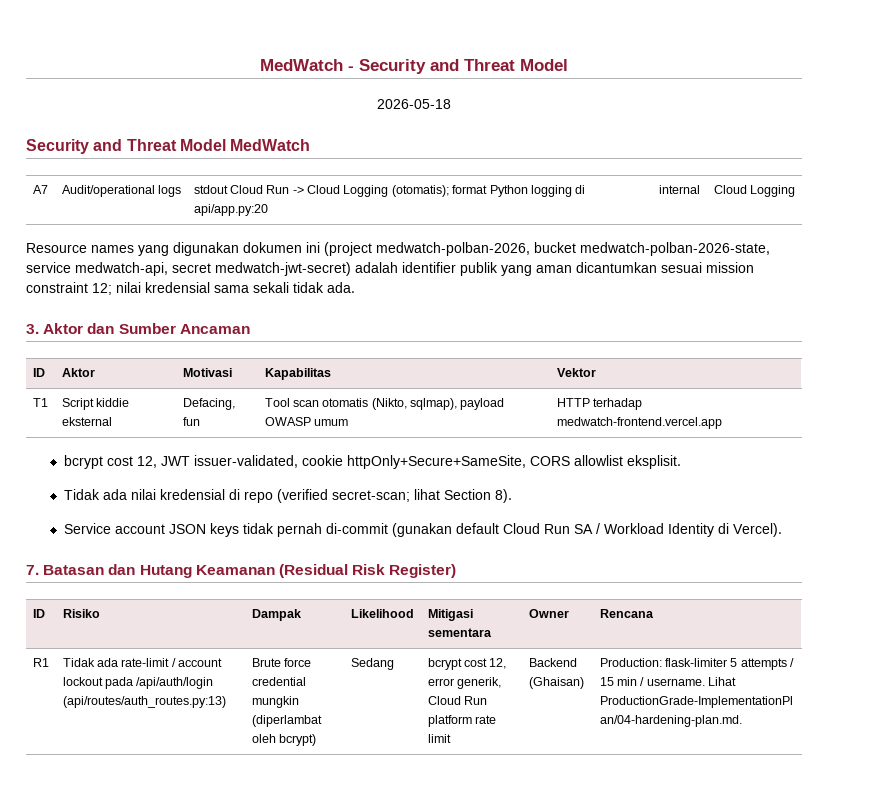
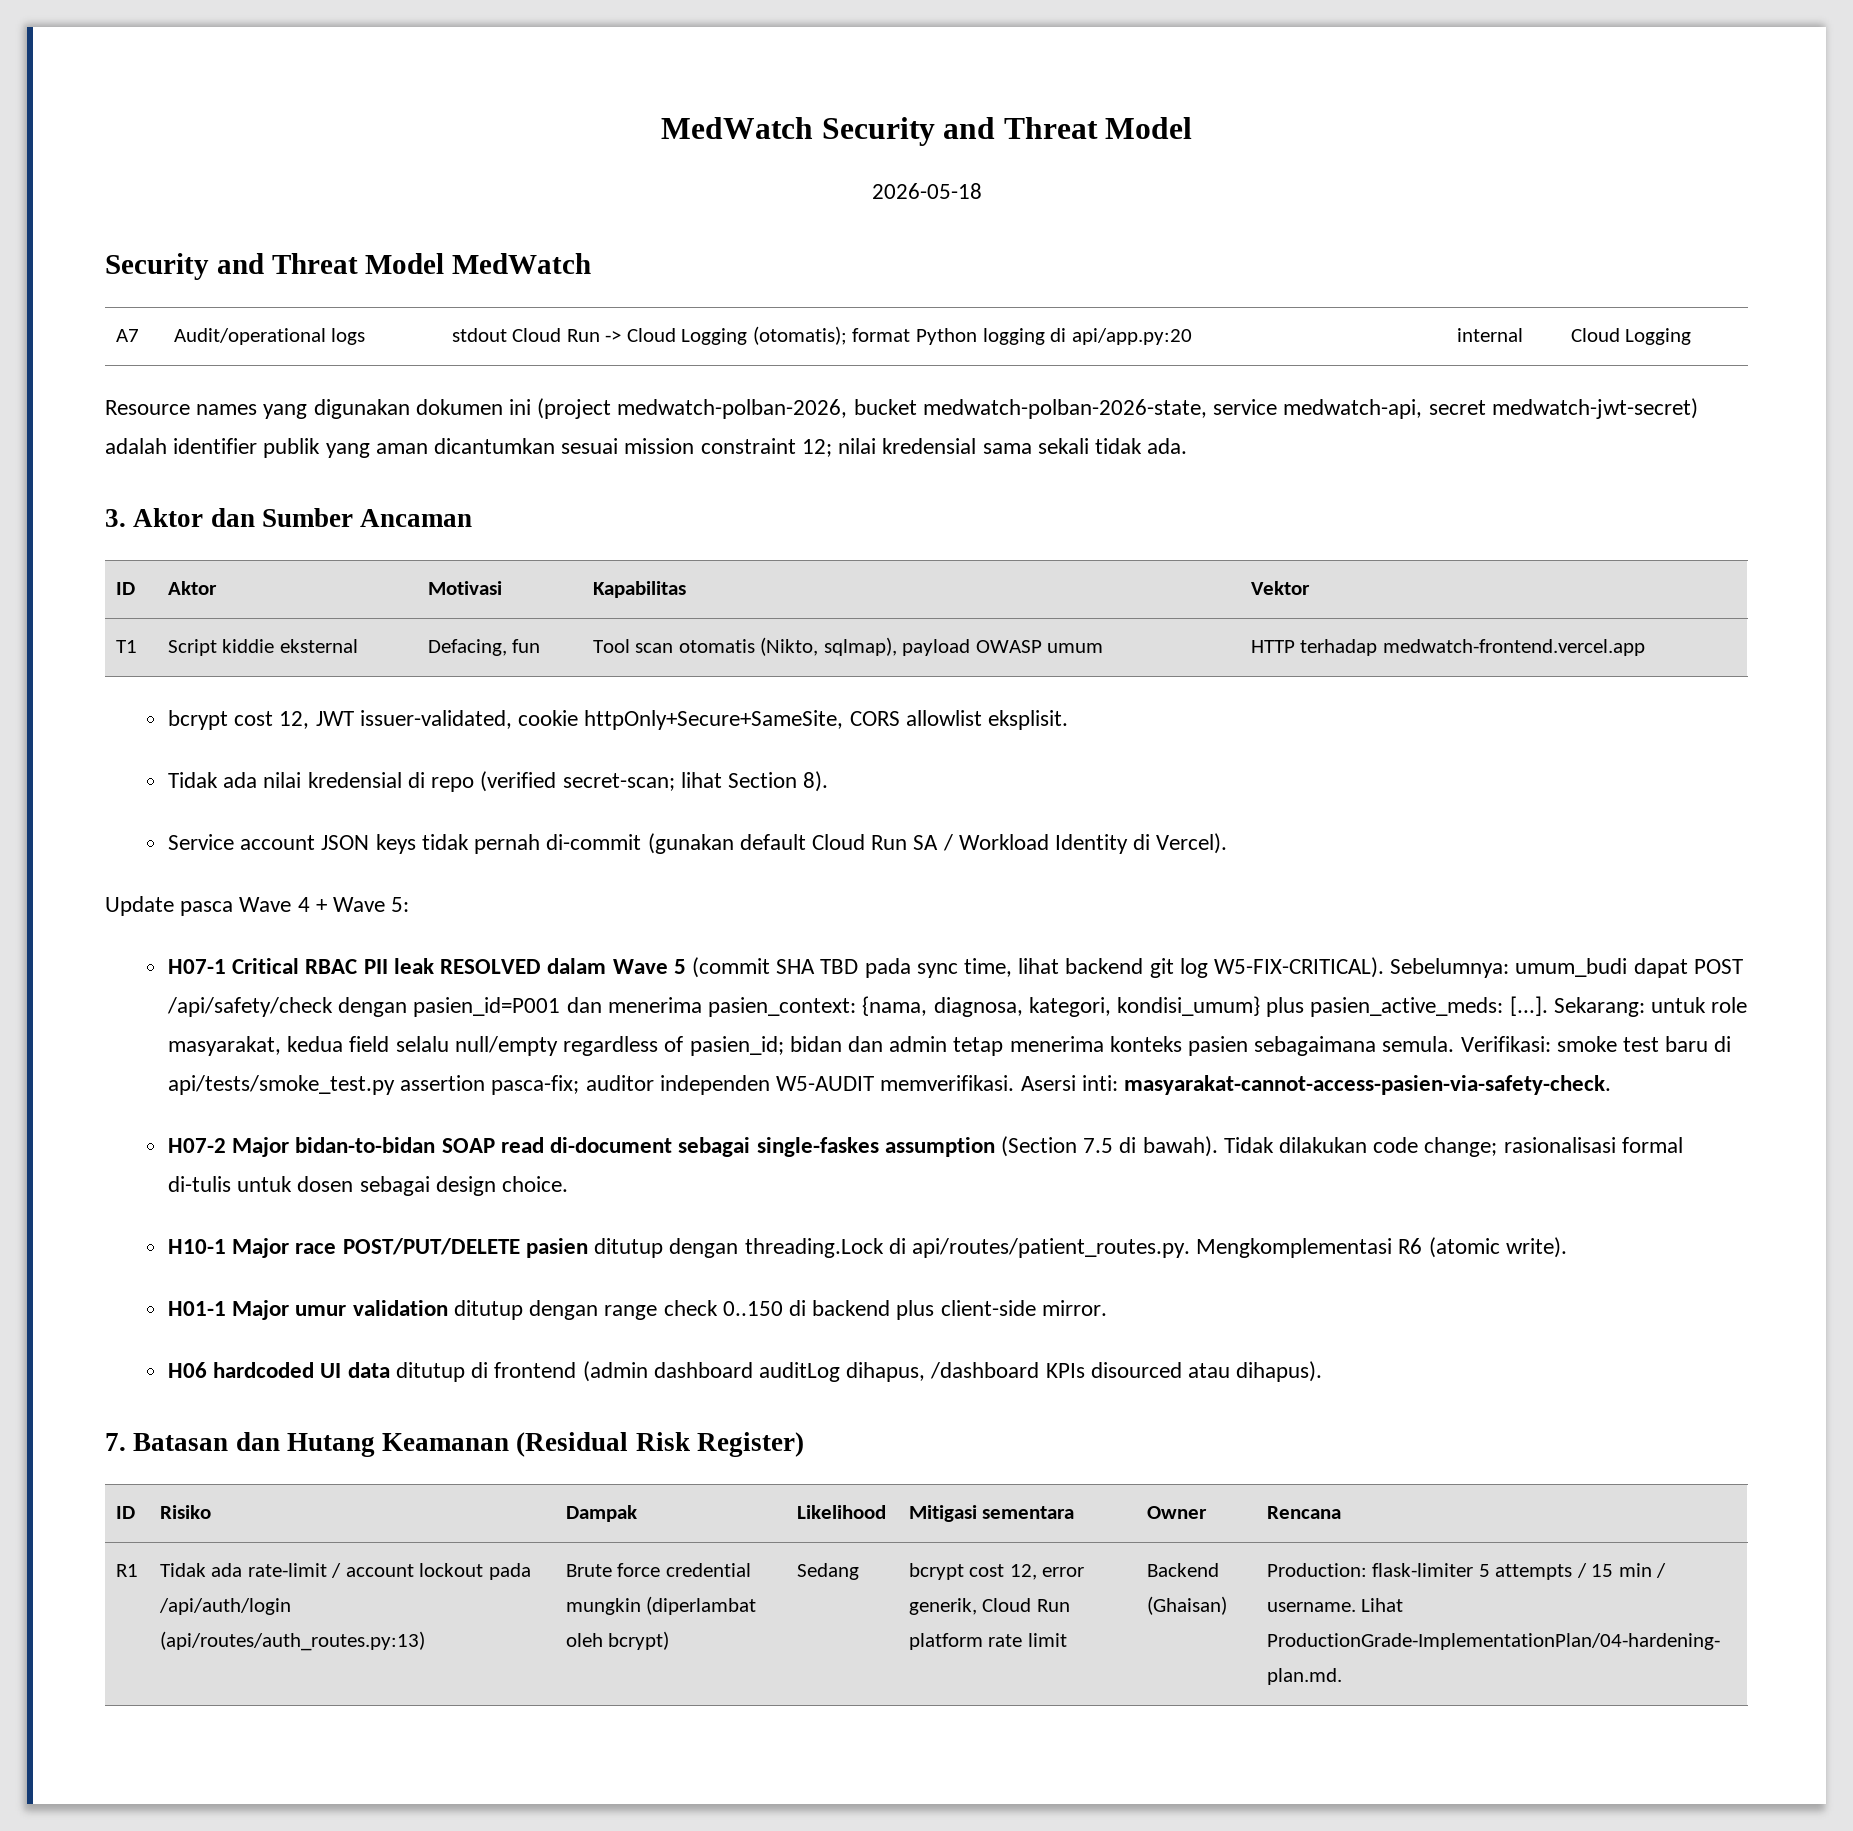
[260,59,354,71] MedWatch - -> [660,117,813,139] MedWatch
(782, 530) none -> [105,896,410,916] [168,957,1743,978] [167,996,1748,1017] [168,1036,1732,1056] [168,1075,1611,1095] [168,1136,1683,1157] [168,1176,569,1196] [168,1237,1567,1258] [168,1300,1107,1320] [168,1361,1323,1382] // Update pasca Wave 4 + Wave 5: // H07-1 Critical RBAC PII leak RESOLVED dalam Wave 5 (commit SHA TBD pada sync time, lihat backend git log W5-FIX-CRITICAL). Sebelumnya: umum_budi dapat POST /api/safety/check dengan pasien_id=P001 dan menerima pasien_context: {nama, diagnosa, kategori, kondisi_umum} plus pasien_active_meds: [...]. Sekarang: untuk role masyarakat, kedua field selalu null/empty regardless of pasien_id; bidan dan admin tetap menerima konteks pasien sebagaimana semula. Verifikasi: smoke test baru di api/tests/smoke_test.py assertion pasca-fix; auditor independen W5-AUDIT memverifikasi. Asersi inti: masyarakat-cannot-access-pasien-via-safety-check. // H07-2 Major bidan-to-bidan SOAP read di-document sebagai single-faskes assumption (Section 7.5 di bawah). Tidak dilakukan code change; rasionalisasi formal di-tulis untuk dosen sebagai design choice. // H10-1 Major race POST/PUT/DELETE pasien ditutup dengan threading.Lock di api/routes/patient_routes.py. Mengkomplementasi R6 (atomic write). // H01-1 Major umur validation ditutup dengan range check 0..150 di backend plus client-side mirror. // H06 hardcoded UI data ditutup di frontend (admin dashboard auditLog dihapus, /dashboard KPIs disourced atau dihapus).

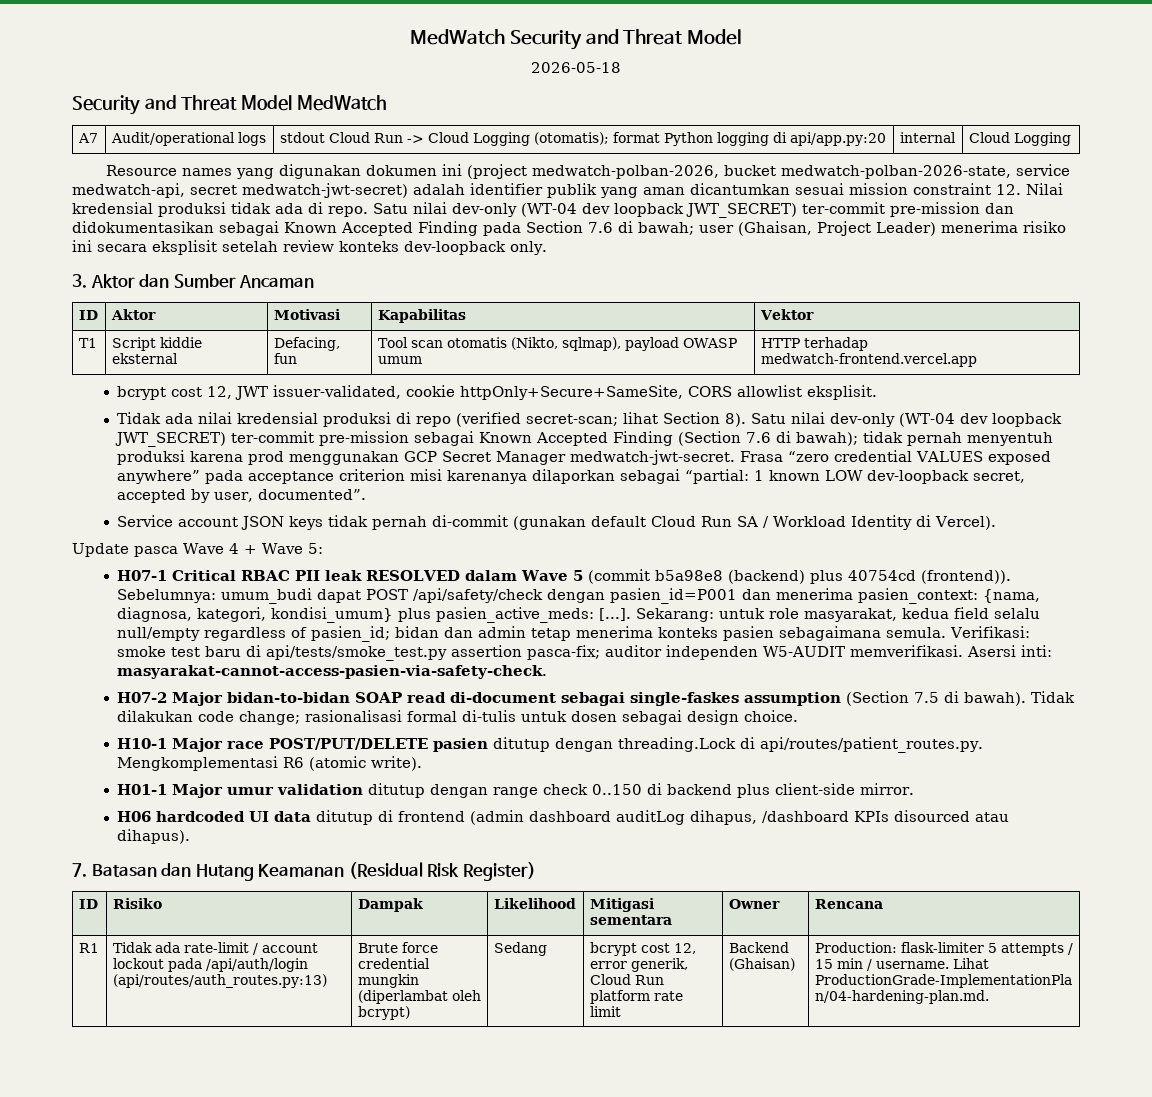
[801,438,1188,457] 12; nilai kredensial sama sekali tidak ada. -> [996,183,1063,195] [72,202,1014,218] [72,221,1066,236] [72,240,547,255] 12. Nilai kredensial produksi tidak ada di repo. Satu nilai dev-only (WT-04 dev loopback JWT_SECRET) ter-commit pre-mission dan didokumentasikan sebagai Known Accepted Finding pada Section 7.6 di bawah; user (Ghaisan, Project Leader) menerima risiko ini secara eksplisit setelah review konteks dev-loopback only.
(402, 780) none -> [323,412,392,427] produksi
(829, 781) none -> [751,412,1063,427] [115,431,1054,447] [117,450,1052,465] [117,469,1026,484] [117,489,367,503] Satu nilai dev-only (WT-04 dev loopback JWT_SECRET) ter-commit pre-mission sebagai Known Accepted Finding (Section 7.6 di bawah); tidak pernah menyentuh produksi karena prod menggunakan GCP Secret Manager medwatch-jwt-secret. Frasa “zero credential VALUES exposed anywhere” pada acceptance criterion misi karenanya dilaporkan sebagai “partial: 1 known LOW dev-loopback secret, accepted by user, documented”.
[776,957,1385,978] SHA TBD pada sync time, lihat backend git log W5-FIX-CRITICAL). -> [655,570,1012,584] b5a98e8 (backend) plus 40754cd (frontend)).

